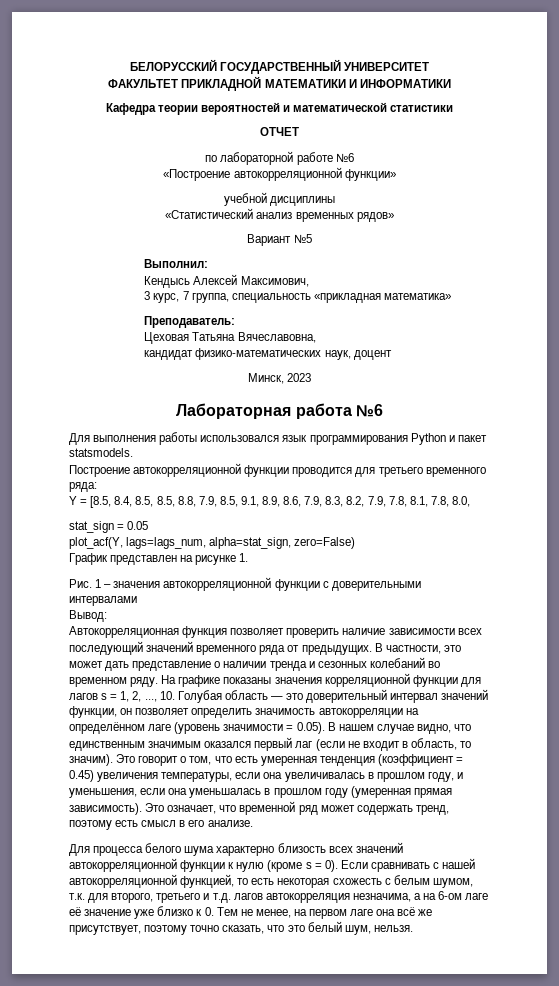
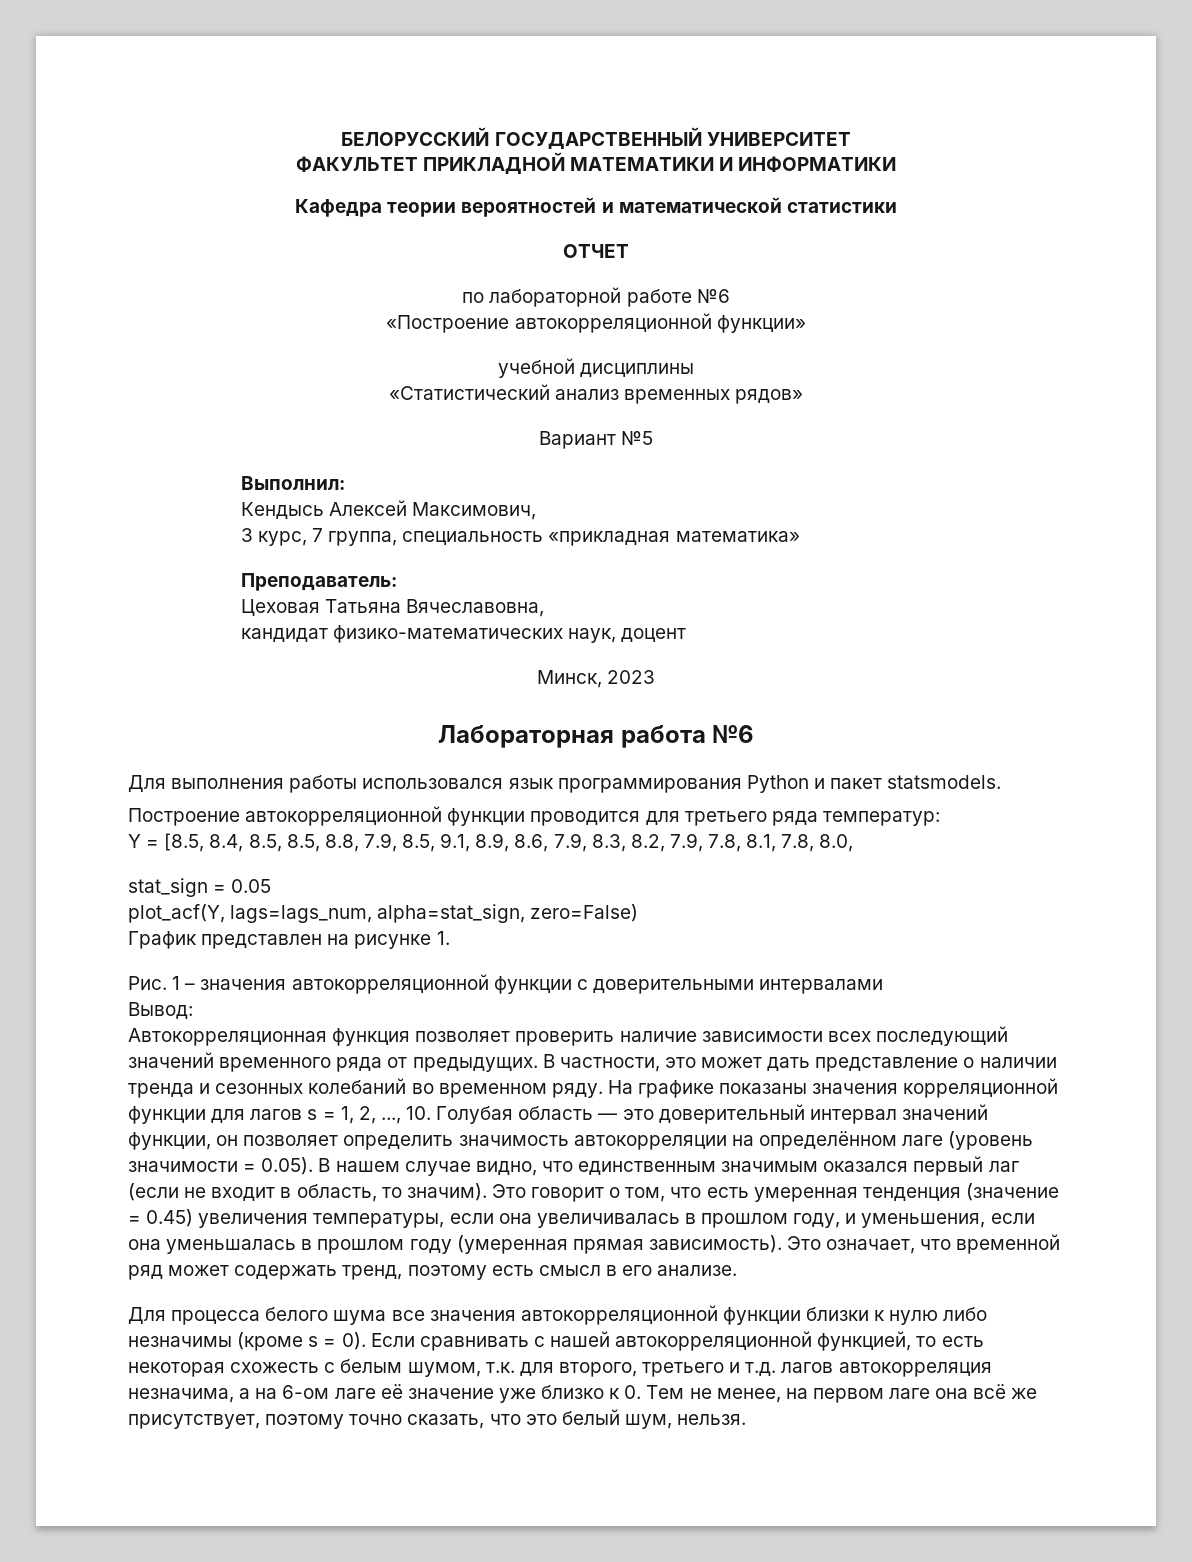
[425,467,486,477] [69,482,97,492] временного ряда: -> [771,811,940,826] ряда температур:
[377,754,454,766] (коэффициент -> [965,1183,1059,1201] (значение
[216,842,403,856] [69,858,226,872] характерно близость всех значений автокорреляционной функции -> [391,1305,870,1325] все значения автокорреляционной функции близки
(265, 867) none -> [943,1307,988,1321] [128,1336,232,1347] либо незначимы

